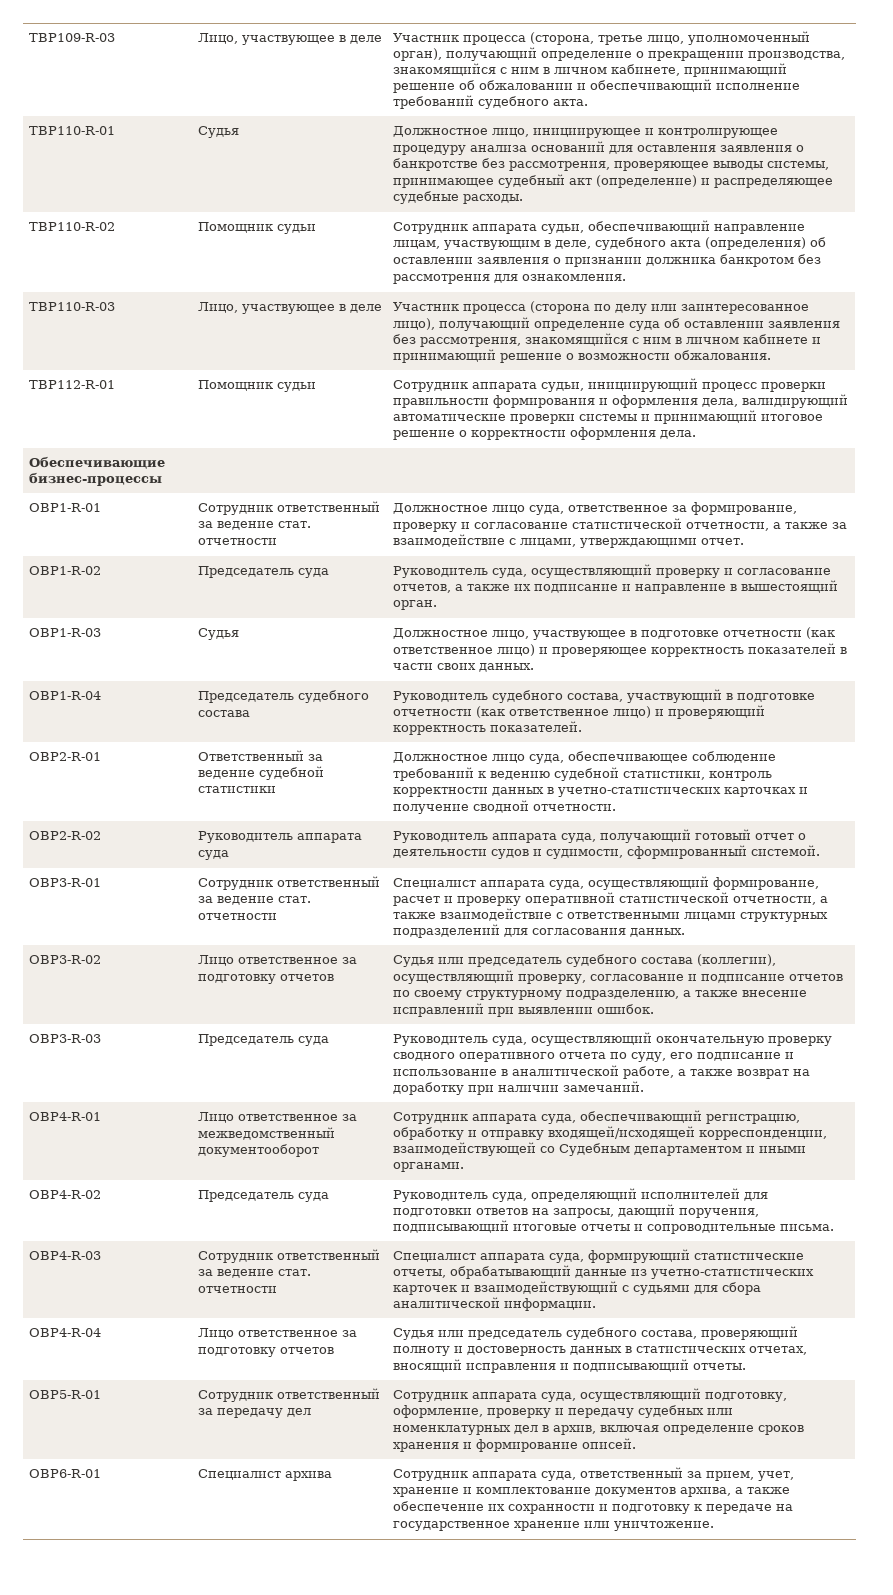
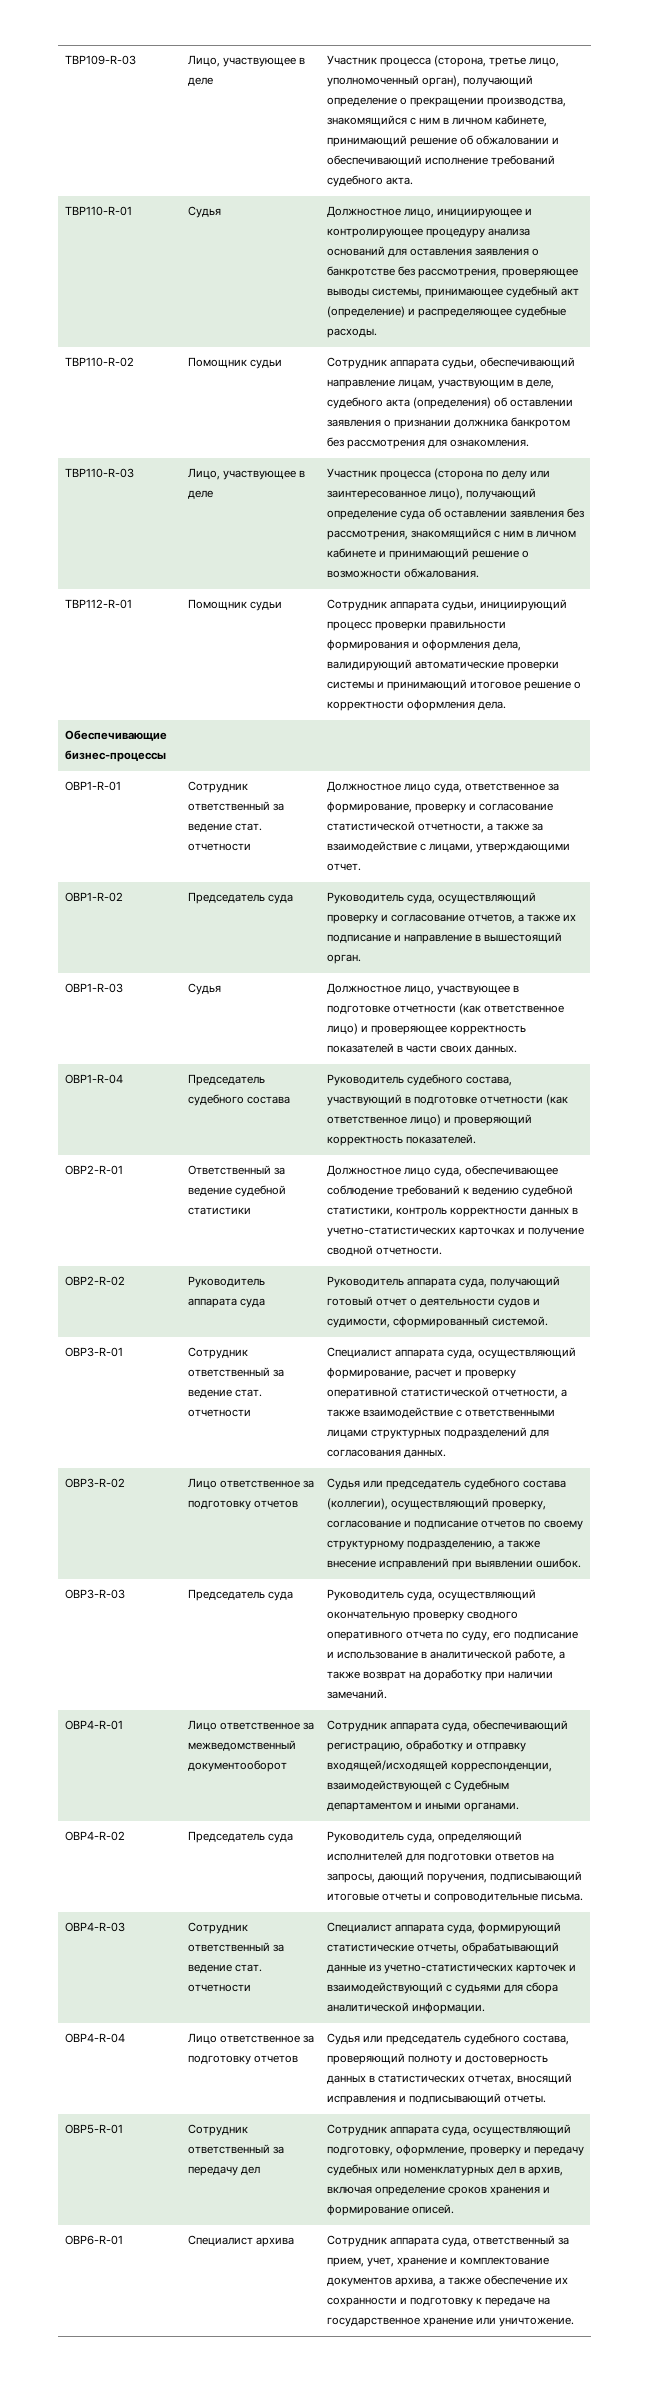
[539,1146,555,1153] со -> [444,1782,451,1790] с

